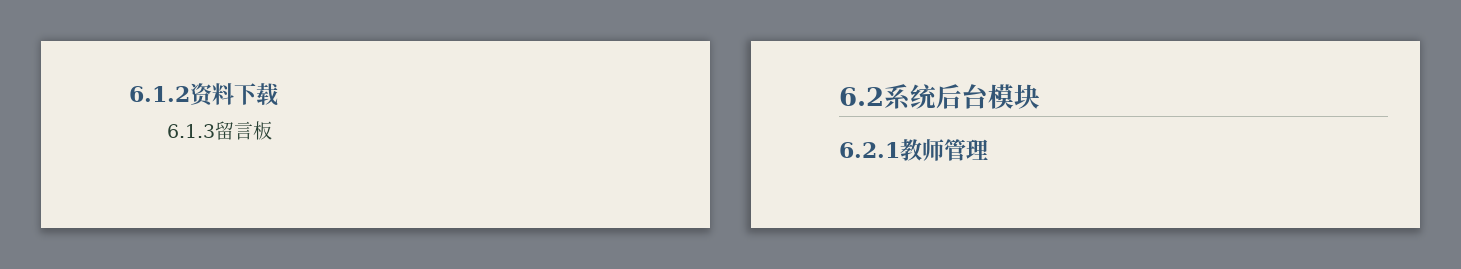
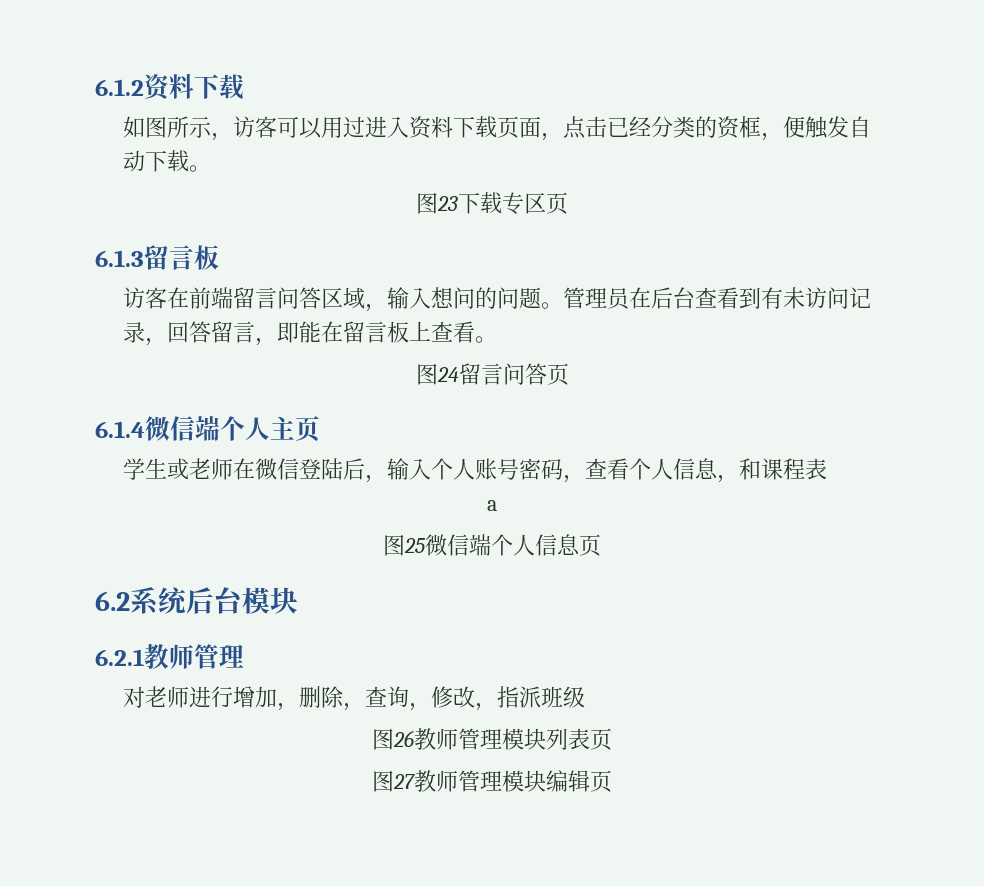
[166,121,272,140] 6.1.3留言板 -> [122,116,871,141] [122,150,211,172] [416,192,568,215] [95,245,219,270] [122,287,871,312] [122,321,497,346] [415,363,569,385] [95,416,320,442] [122,458,827,483] [487,500,497,511] [383,534,601,556] 如图所示，访客可以用过进入资料下载页面，点击已经分类的资框，便触发自动下载。 // 图23下载专区页 // 6.1.3留言板 // 访客在前端留言问答区域，输入想问的问题。管理员在后台查看到有未访问记录，回答留言，即能在留言板上查看。 // 图24留言问答页 // 6.1.4微信端个人主页 // 学生或老师在微信登陆后，输入个人账号密码，查看个人信息，和课程表 // a // 图25微信端个人信息页
(988, 149) none -> [122,686,585,711] [372,728,612,750] [372,770,612,792] // 对老师进行增加，删除，查询，修改，指派班级 // 图26教师管理模块列表页 // 图27教师管理模块编辑页

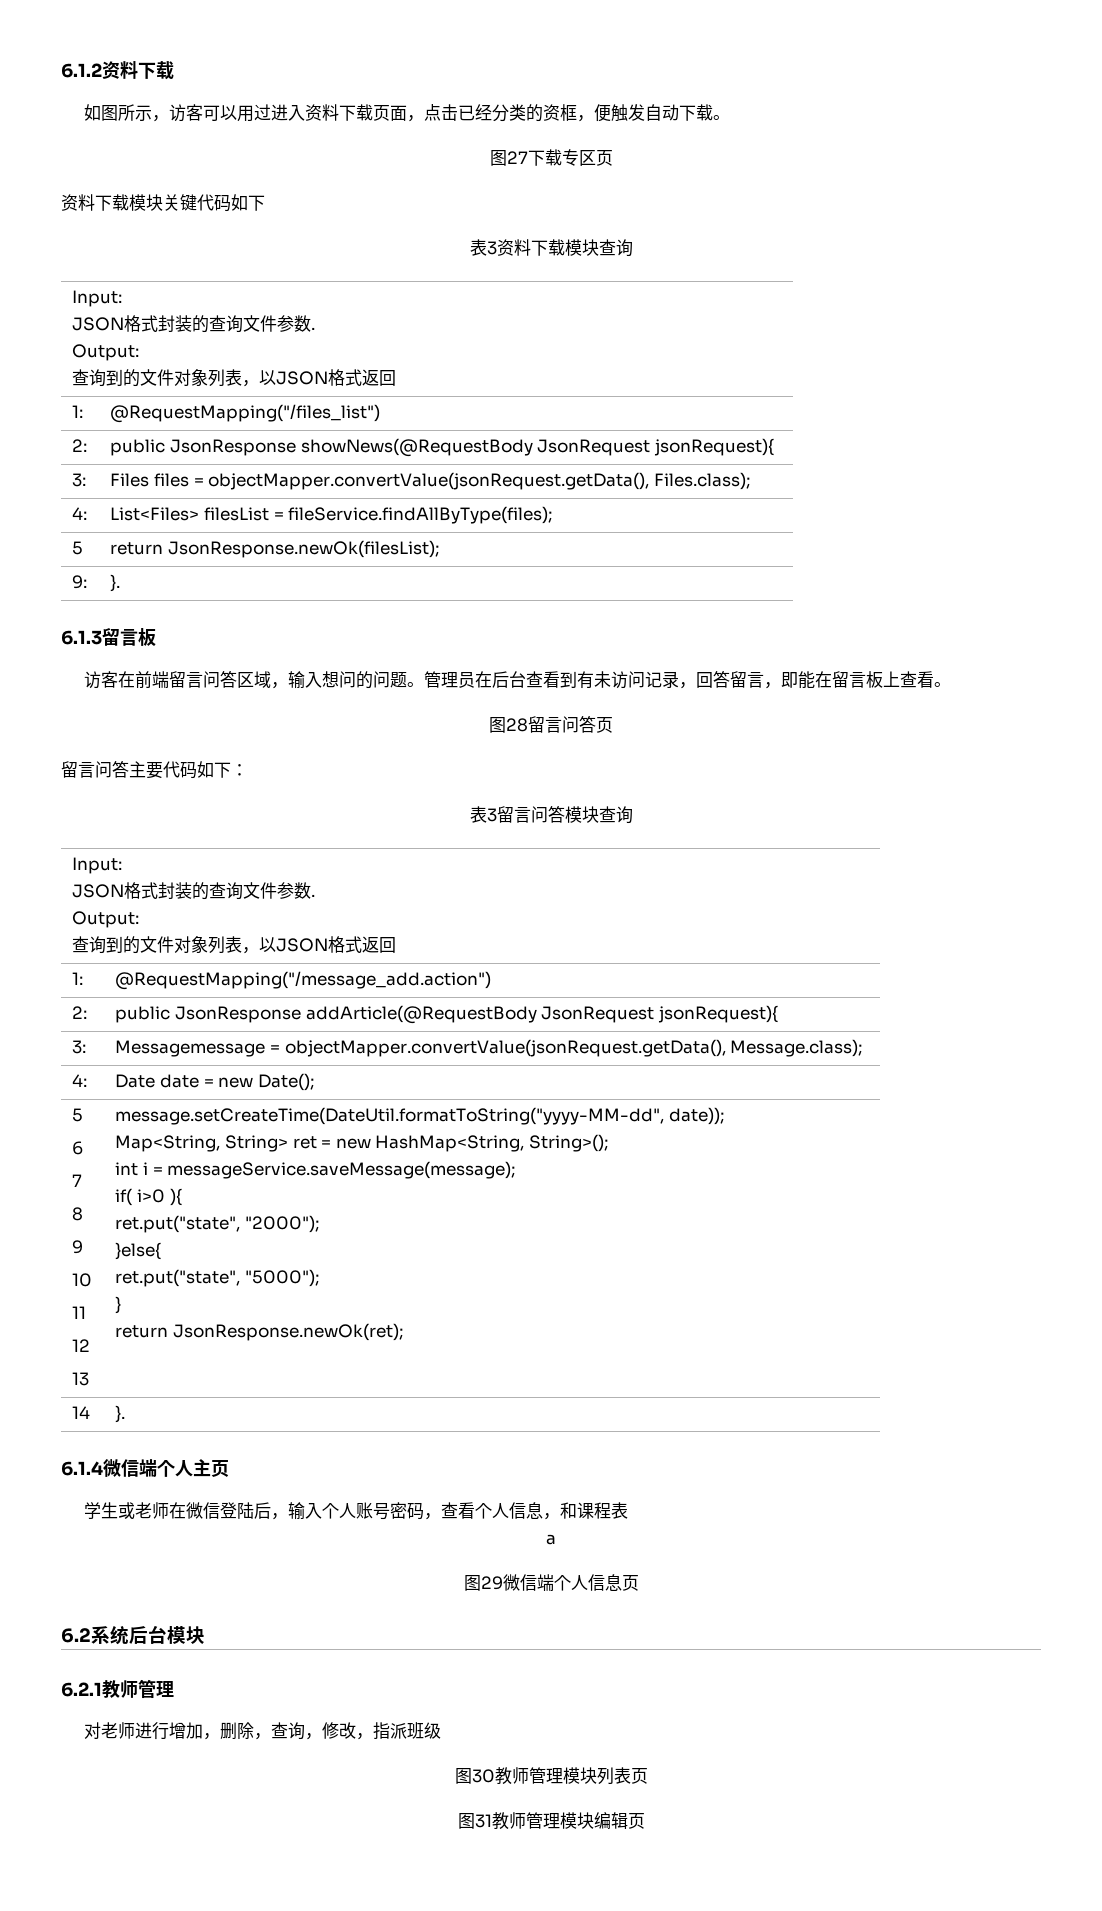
[437,196,458,211] 23 -> [506,151,528,164] 27
(568, 203) none -> [61,194,265,212] [469,239,633,257] [72,290,123,307] [72,315,316,333] [72,344,140,361] [72,369,397,387] [72,405,84,418] [110,404,381,423] [72,439,88,452] [110,438,774,457] [72,473,87,487] [110,472,750,490] [72,507,88,520] [110,506,553,524] [72,541,84,555] [110,540,440,558] [72,575,88,589] [110,574,121,592] // 资料下载模块关键代码如下 // 表3资料下载模块查询 // Input: // JSON格式封装的查询文件参数. // Output: // 查询到的文件对象列表，以JSON格式返回 // 1: | @RequestMapping("/files_list") // 2: | public JsonResponse showNews(@RequestBody JsonRequest jsonRequest){ // 3: | Files files = objectMapper.convertValue(jsonRequest.getData(), Files.class); // 4: | List<Files> filesList = fileService.findAllByType(files); // 5 | return JsonResponse.newOk(filesList); // 9: | }.
[436,367,459,382] 24 -> [506,718,528,732] 28
(569, 374) none -> [61,760,248,779] [469,805,633,824] [72,857,123,874] [72,882,316,900] [72,911,140,928] [72,936,397,954] [72,972,84,985] [115,971,492,990] [72,1006,88,1019] [115,1005,778,1024] [72,1040,87,1054] [115,1039,863,1057] [72,1074,88,1087] [115,1073,314,1091] [72,1108,84,1122] [72,1141,84,1155] [72,1174,83,1187] [72,1207,84,1221] [72,1240,84,1254] [72,1273,93,1287] [72,1306,87,1319] [72,1339,91,1352] [72,1372,90,1386] [115,1107,725,1125] [115,1134,608,1152] [115,1161,516,1179] [115,1188,182,1206] [115,1215,320,1233] [115,1242,162,1260] [115,1269,320,1287] [115,1296,122,1314] [115,1323,404,1341] [72,1406,91,1419] [115,1405,126,1423] // 留言问答主要代码如下： // 表3留言问答模块查询 // Input: // JSON格式封装的查询文件参数. // Output: // 查询到的文件对象列表，以JSON格式返回 // 1: | @RequestMapping("/message_add.action") // 2: | public JsonResponse addArticle(@RequestBody JsonRequest jsonRequest){ // 3: | Messagemessage = objectMapper.convertValue(jsonRequest.getData(), Message.class); // 4: | Date date = new Date(); // 5 // 6 // 7 // 8 // 9 // 10 // 11 // 12 // 13 | message.setCreateTime(DateUtil.formatToString("yyyy-MM-dd", date)); // Map<String, String> ret = new HashMap<String, String>(); // int i = messageService.saveMessage(message); // if( i>0 ){ // ret.put("state", "2000"); // }else{ // ret.put("state", "5000"); // } // return JsonResponse.newOk(ret); // 14 | }.
[404,538,426,553] 25 -> [480,1576,503,1590] 29
[393,730,414,747] 26 -> [471,1769,495,1783] 30
[393,774,415,789] 27 -> [474,1814,492,1828] 31

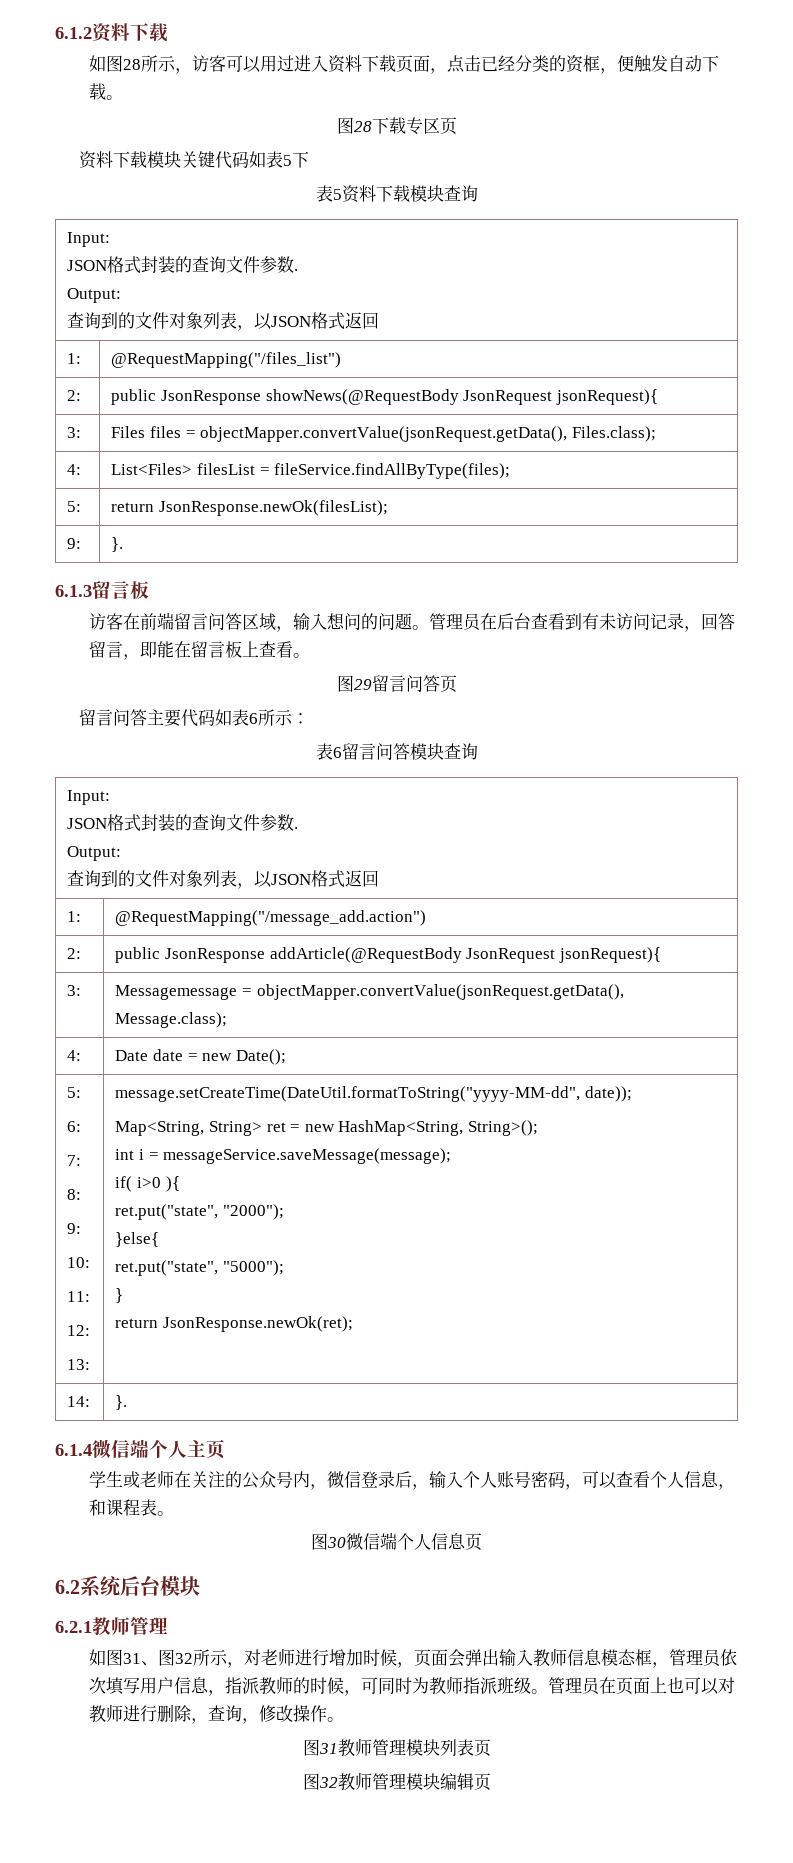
(118, 113) none -> [122,59,141,70] 28
[506,151,528,164] 27 -> [353,121,372,132] 28
(248, 202) none -> [266,151,293,168] 表5
[486,241,497,255] 3 -> [332,189,342,200] 5
[72,541,84,555] 5 -> [67,501,82,512] 5:
[506,718,528,732] 28 -> [353,679,372,690] 29
[214,762,231,778] 下 -> [232,709,294,726] 表6所示
[486,808,497,822] 3 -> [332,747,342,758] 6
[72,1108,84,1122] [72,1141,84,1155] [72,1174,83,1187] [72,1207,84,1221] [72,1240,84,1254] [72,1273,93,1287] [72,1306,87,1319] [72,1339,91,1352] [72,1372,90,1386] 5 // 6 // 7 // 8 // 9 // 10 // 11 // 12 // 13 -> [67,1087,82,1098] [67,1121,82,1132] [67,1155,82,1166] [67,1189,82,1200] [67,1223,82,1234] [67,1257,91,1268] [67,1291,91,1302] [67,1325,91,1336] [67,1359,91,1370] 5: // 6: // 7: // 8: // 9: // 10: // 11: // 12: // 13:
[72,1406,91,1419] 14 -> [67,1396,91,1407] 14:
[185,1502,254,1519] 微信登陆 -> [190,1471,395,1490] 关注的公众号内，微信登录
(441, 1516) none -> [581,1471,617,1489] 可以
[546,1534,556,1545] [463,1575,503,1591] // a // 图29 -> [156,1511,174,1516] [311,1533,346,1550] 。 // 图30
[83,1722,220,1740] 对老师进行增加， -> [88,1648,737,1668] [88,1676,735,1696] [88,1704,157,1723] 如图31、图32所示，对老师进行增加时候，页面会弹出输入教师信息模态框，管理员依次填写用户信息，指派教师的时候，可同时为教师指派班级。管理员在页面上也可以对教师进行
[355,1722,441,1740] [454,1768,495,1784] ，指派班级 // 图30 -> [292,1705,344,1722] [302,1739,338,1756] 操作。 // 图31
[474,1814,492,1828] 31 -> [318,1777,338,1788] 32

